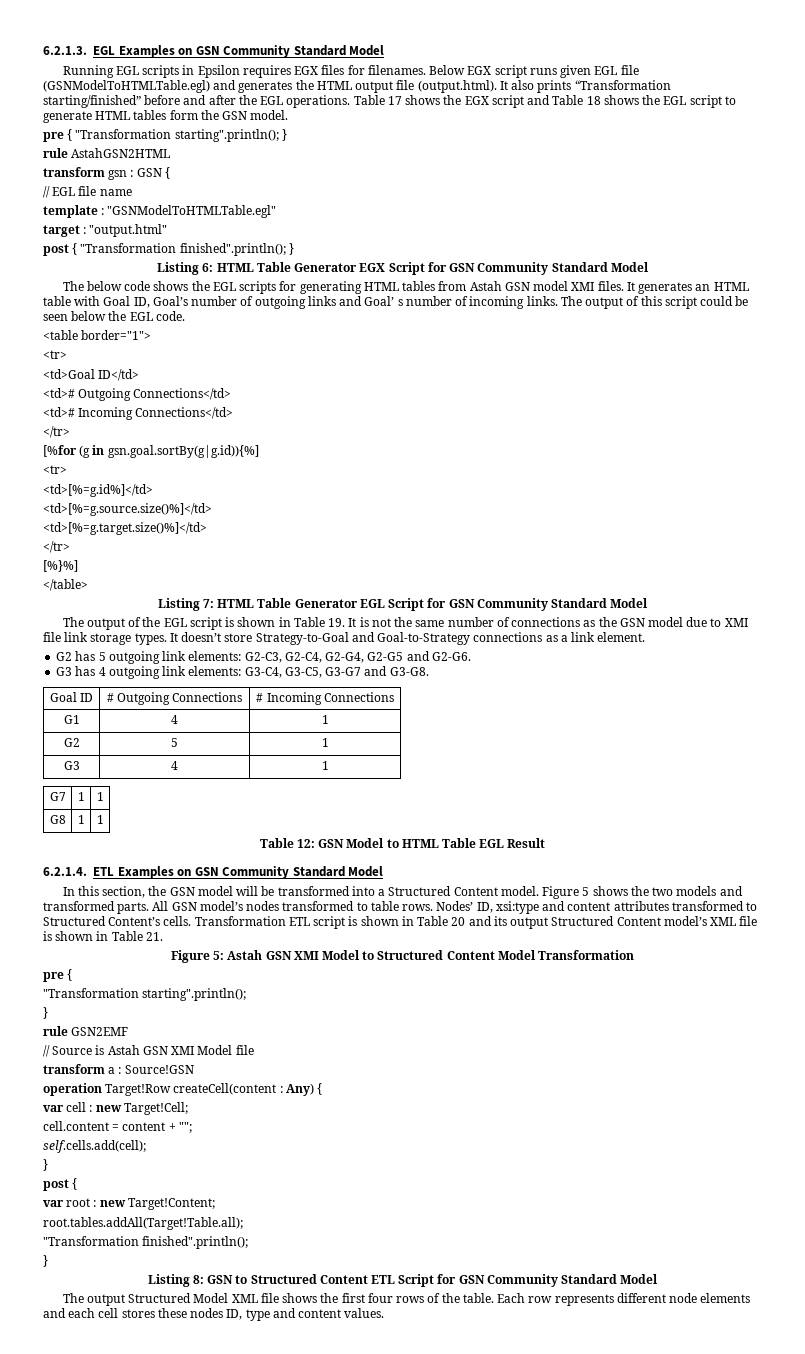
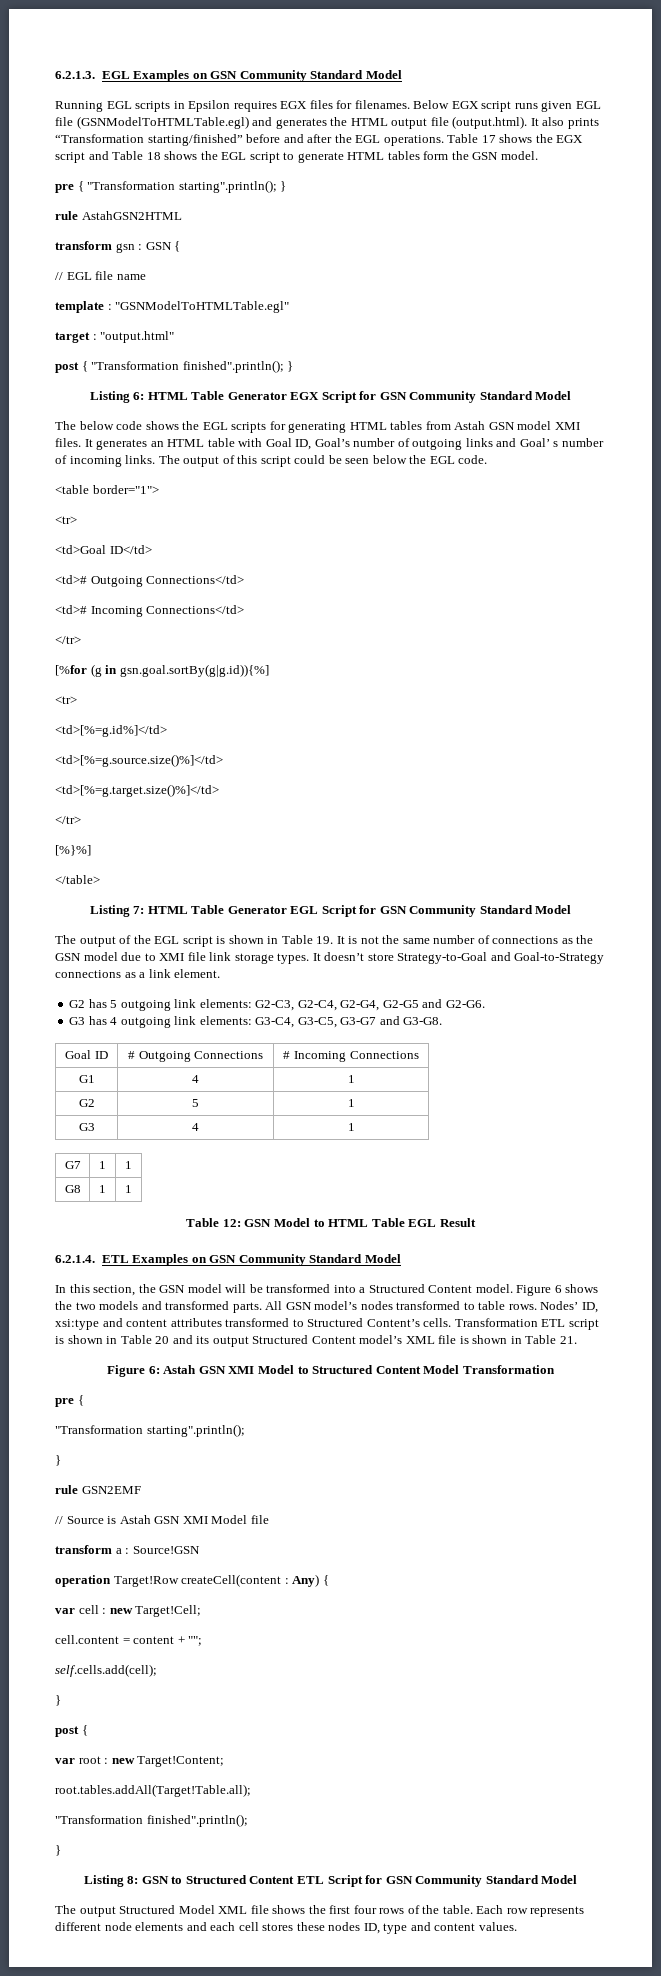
[582,887,590,896] 5 -> [554,1285,562,1293] 6
[213,951,225,960] 5: -> [148,1366,160,1374] 6:

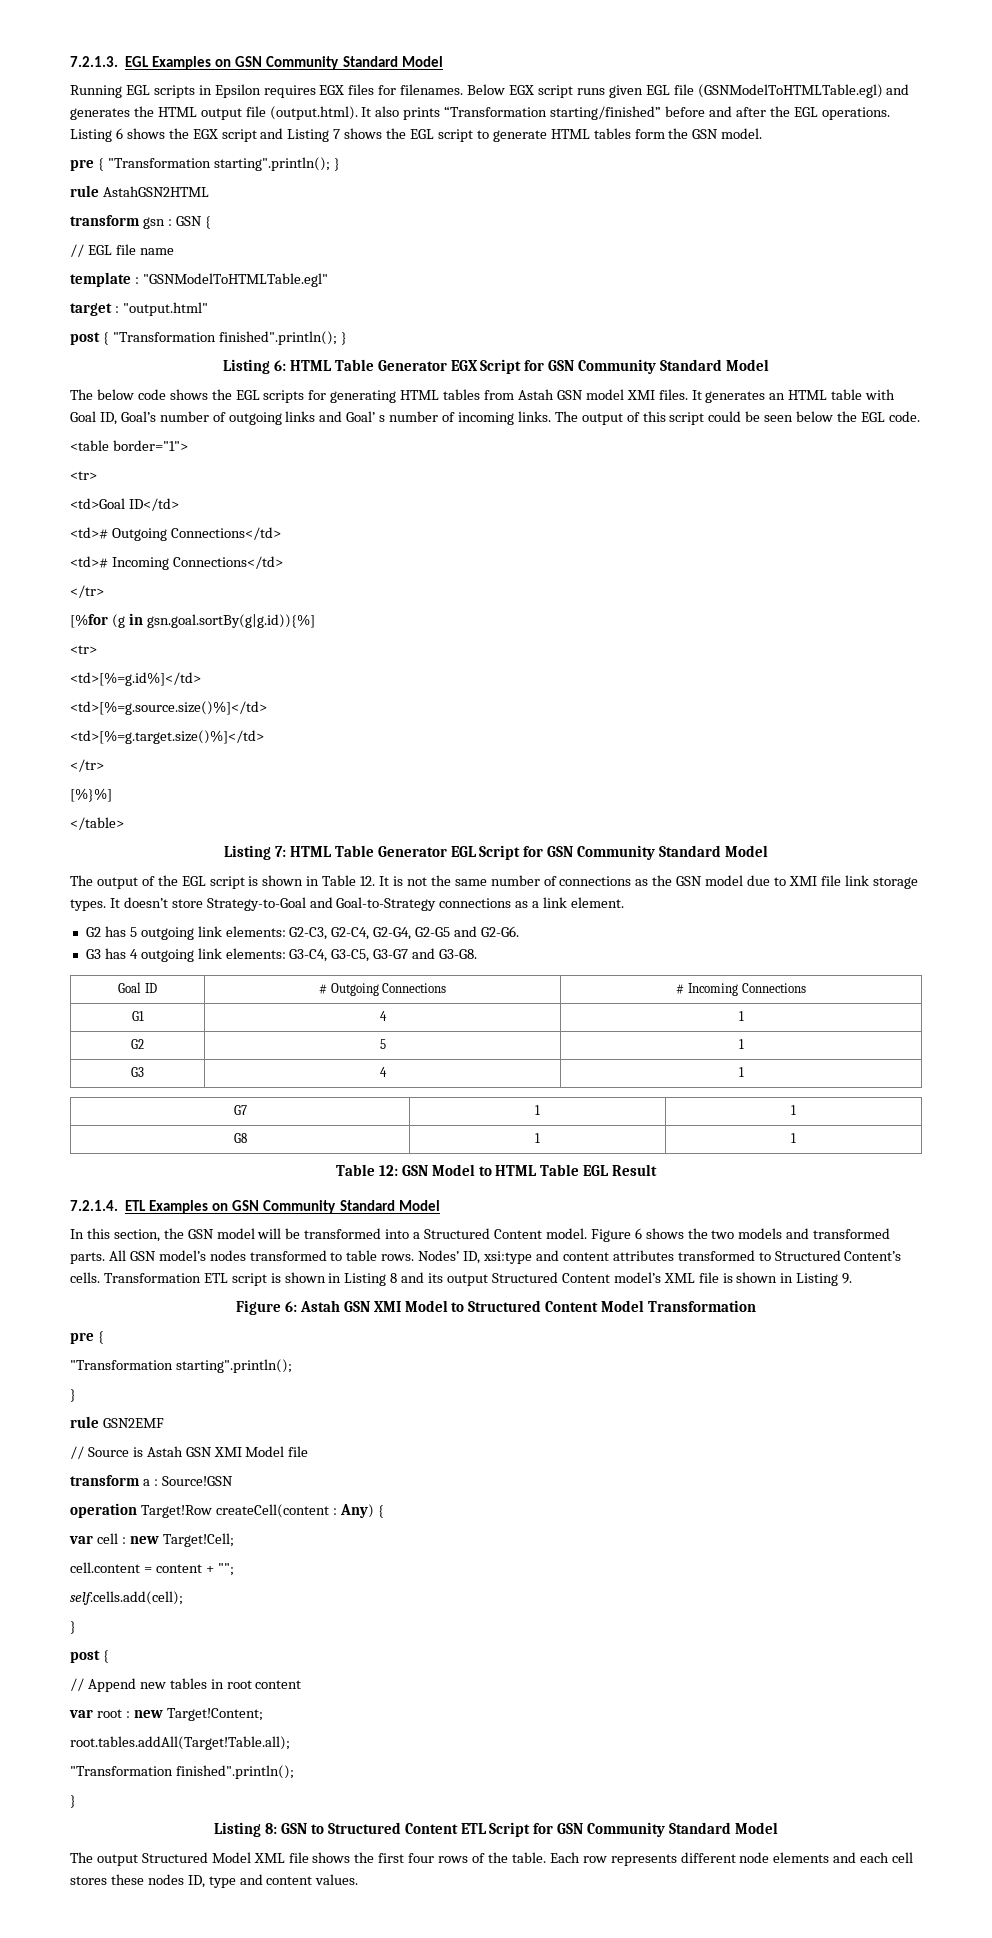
[55,71,95,79] 6.2.1.3. -> [70,56,118,67] 7.2.1.3.
[447,134,496,143] Table 17 -> [70,128,123,142] Listing 6
[112,151,161,160] Table 18 -> [287,129,341,142] Listing 7
[316,936,334,944] 19. -> [360,876,376,886] 12.
[55,1255,95,1263] 6.2.1.4. -> [70,1200,118,1211] 7.2.1.4.
[120,1335,170,1344] Table 20 -> [344,1273,398,1286] Listing 8
[525,1335,577,1344] Table 21. -> [796,1273,853,1286] Listing 9.
(88, 1730) none -> [70,1678,302,1692] // // Append new tables in root content

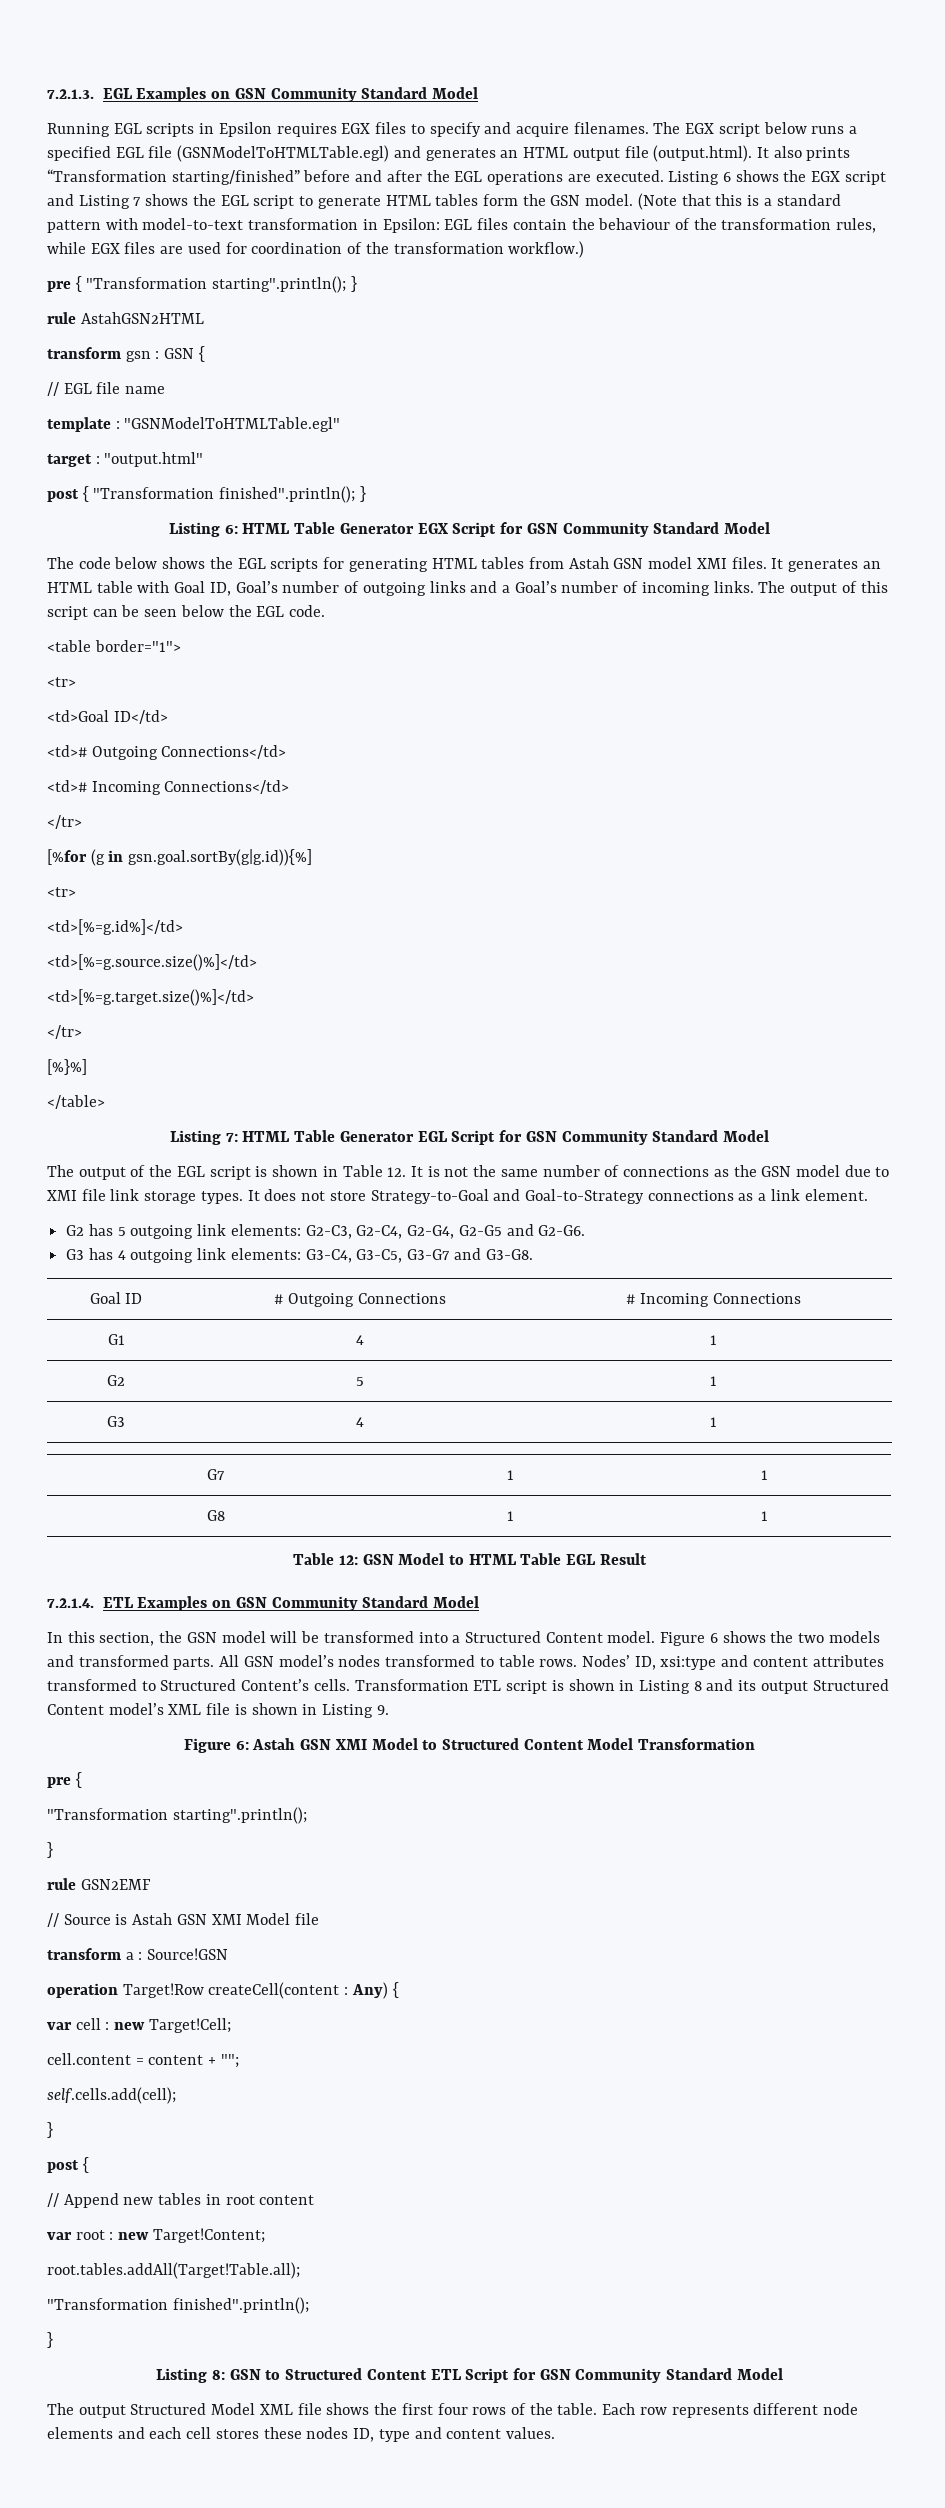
[378,84,643,98] for filenames. Below EGX script runs given -> [410,122,858,137] [47,146,111,161] to specify and acquire filenames. The EGX script below runs a specified
[133,106,154,117] the -> [500,150,519,158] an
[821,107,890,120] operations. -> [487,170,664,185] operations are executed.
(763, 133) none -> [637,193,841,210] [47,218,877,233] [47,241,585,258] (Note that this is a standard pattern with model-to-text transformation in Epsilon: EGL files contain the behaviour of the transformation rules, while EGX files are used for coordination of the transformation workflow.)
[96,389,166,400] below code -> [78,557,158,569] code below
[346,411,386,422] Goal’ s -> [501,581,557,593] a Goal’s
[708,411,742,422] could -> [92,609,118,617] can
[123,897,168,908] doesn’t -> [264,1189,326,1201] does not

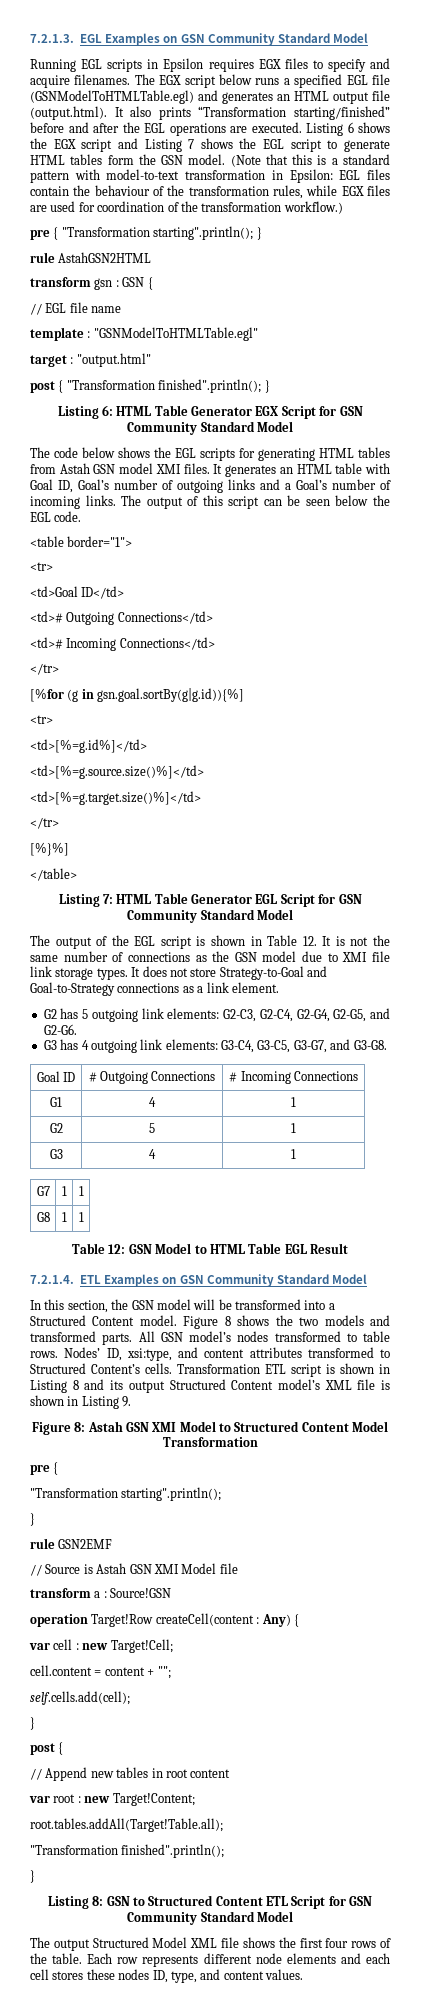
[458,1225,502,1236] G2-G5 -> [333,1009,367,1022] G2-G5,
[407,1249,451,1260] G3-G7 -> [293,1040,327,1053] G3-G7,
[709,1633,718,1643] 6 -> [224,1316,231,1326] 8
[660,1656,717,1670] xsi:type -> [126,1348,172,1361] xsi:type,
[235,1741,249,1750] 6: -> [74,1422,86,1432] 8:
[378,2429,410,2442] type -> [170,1971,197,1983] type,

